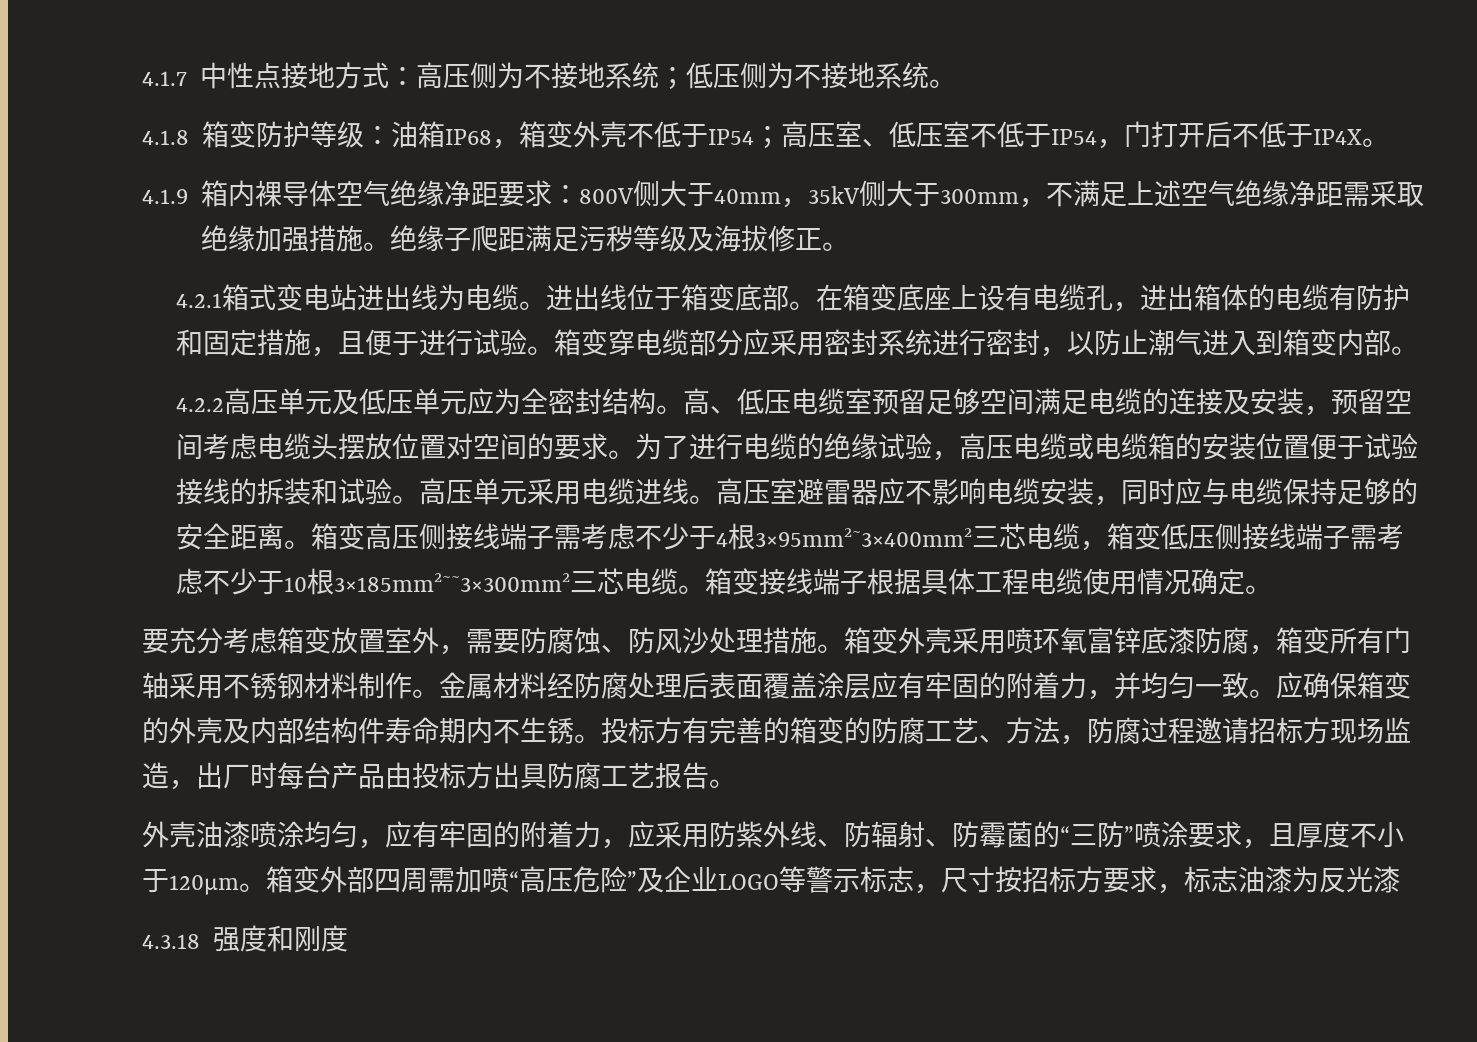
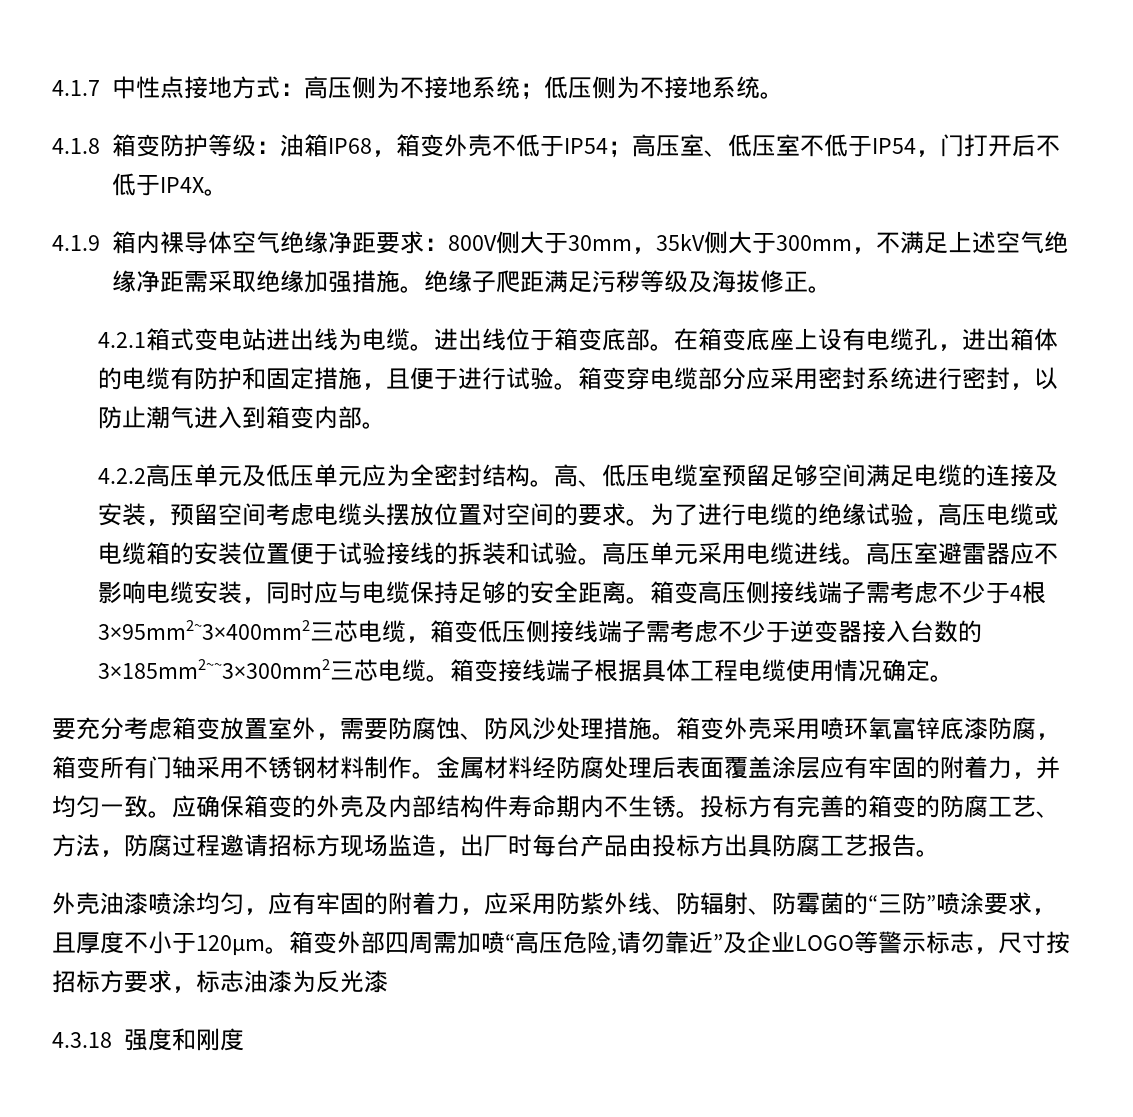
[714,189,782,204] 40mm -> [567,235,632,251] 30mm
[283,568,334,595] 10根 -> [789,620,982,643] 逆变器接入台数的
(627, 879) none -> [611,931,713,956] ,请勿靠近

